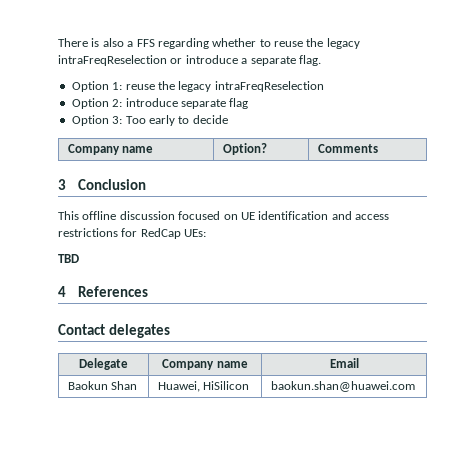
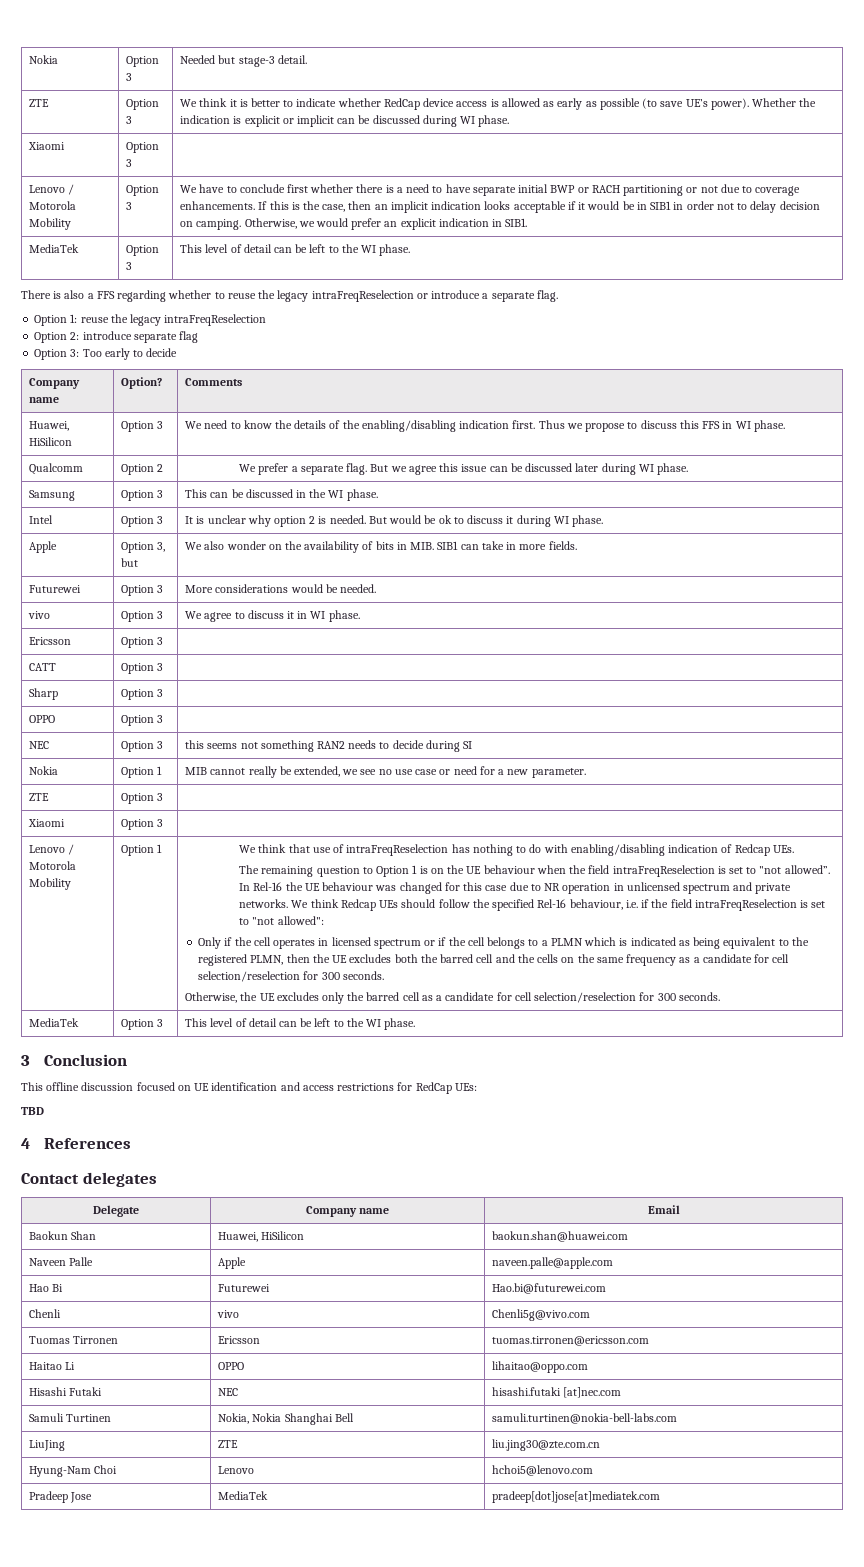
(58, 42) none -> [29,55,59,64] [126,56,160,67] [126,73,133,81] [180,55,307,67] [29,99,50,107] [126,99,160,110] [126,116,133,124] [180,98,817,110] [180,115,510,127] [28,142,66,150] [126,142,160,153] [126,159,133,167] [29,184,75,195] [29,201,77,210] [29,218,72,230] [126,185,160,196] [126,202,133,210] [180,184,801,196] [180,201,820,213] [180,218,528,230] [29,244,80,253] [126,245,160,256] [126,262,133,270] [180,244,411,256] Nokia | Option 3 | Needed but stage-3 detail. // ZTE | Option 3 | We think it is better to indicate whether RedCap device access is allowed as early as possible (to save UE’s power). Whether the indication is explicit or implicit can be discussed during WI phase. // Xiaomi | Option 3 | // Lenovo / Motorola Mobility | Option 3 | We have to conclude first whether there is a need to have separate initial BWP or RACH partitioning or not due to coverage enhancements. If this is the case, then an implicit indication looks acceptable if it would be in SIB1 in order not to delay decision on camping. Otherwise, we would prefer an explicit indication in SIB1. // MediaTek | Option 3 | This level of detail can be left to the WI phase. //
(378, 148) none -> [29,421,70,431] [29,437,73,446] [121,421,164,432] [185,420,785,432] [29,463,84,475] [121,464,164,475] [239,463,689,475] [29,490,76,501] [121,490,164,501] [185,489,378,501] [29,515,54,524] [121,516,164,527] [185,515,604,527] [29,541,58,553] [121,542,166,553] [121,558,139,567] [185,541,577,553] [29,585,82,593] [121,585,164,596] [185,584,376,593] [28,611,51,619] [121,611,164,622] [185,610,360,622] [29,637,72,645] [121,637,164,648] [29,663,57,671] [121,663,164,674] [29,688,59,700] [121,689,164,700] [29,715,56,723] [121,715,164,726] [29,741,50,749] [121,741,164,752] [185,740,473,752] [29,766,59,775] [121,766,163,778] [185,766,586,778] [29,793,50,801] [121,793,164,804] [28,819,66,827] [121,819,164,830] [29,844,75,855] [29,861,77,870] [29,878,72,890] [121,844,163,856] [239,844,794,856] [239,865,830,877] [239,882,792,894] [239,899,826,911] [239,916,324,925] [198,937,809,949] [198,954,790,966] [198,971,384,982] [185,992,720,1004] [29,1018,80,1027] [121,1019,164,1030] [185,1018,416,1030] // Huawei, HiSilicon | Option 3 | We need to know the details of the enabling/disabling indication first. Thus we propose to discuss this FFS in WI phase. // Qualcomm | Option 2 | We prefer a separate flag. But we agree this issue can be discussed later during WI phase. // Samsung | Option 3 | This can be discussed in the WI phase. // Intel | Option 3 | It is unclear why option 2 is needed. But would be ok to discuss it during WI phase. // Apple | Option 3, but | We also wonder on the availability of bits in MIB. SIB1 can take in more fields. // Futurewei | Option 3 | More considerations would be needed. // vivo | Option 3 | We agree to discuss it in WI phase. // Ericsson | Option 3 | // CATT | Option 3 | // Sharp | Option 3 | // OPPO | Option 3 | // NEC | Option 3 | this seems not something RAN2 needs to decide during SI // Nokia | Option 1 | MIB cannot really be extended, we see no use case or need for a new parameter. // ZTE | Option 3 | // Xiaomi | Option 3 | // Lenovo / Motorola Mobility | Option 1 | We think that use of intraFreqReselection has nothing to do with enabling/disabling indication of Redcap UEs. // The remaining question to Option 1 is on the UE behaviour when the field intraFreqReselection is set to "not allowed”. In Rel-16 the UE behaviour was changed for this case due to NR operation in unlicensed spectrum and private networks. We think Redcap UEs should follow the specified Rel-16 behaviour, i.e. if the field intraFreqReselection is set to "not allowed": // Only if the cell operates in licensed spectrum or if the cell belongs to a PLMN which is indicated as being equivalent to the registered PLMN, then the UE excludes both the barred cell and the cells on the same frequency as a candidate for cell selection/reselection for 300 seconds. // Otherwise, the UE excludes only the barred cell as a candidate for cell selection/reselection for 300 seconds. // MediaTek | Option 3 | This level of detail can be left to the WI phase.
(415, 386) none -> [29,1257,94,1266] [218,1257,247,1269] [492,1257,614,1269] [29,1284,64,1292] [218,1284,271,1292] [492,1283,607,1294] [29,1309,62,1318] [217,1310,240,1318] [492,1309,591,1321] [29,1336,119,1344] [218,1336,261,1344] [492,1336,650,1346] [29,1362,76,1370] [218,1362,245,1370] [492,1361,589,1373] [29,1387,103,1396] [218,1388,239,1396] [492,1387,622,1398] [29,1413,112,1422] [218,1413,354,1425] [492,1413,678,1424] [29,1440,66,1451] [218,1440,239,1448] [492,1439,601,1451] [29,1465,118,1477] [218,1466,255,1474] [492,1465,594,1476] [29,1491,93,1503] [218,1491,269,1500] [492,1491,661,1503] // Naveen Palle | Apple | naveen.palle@apple.com // Hao Bi | Futurewei | Hao.bi@futurewei.com // Chenli | vivo | Chenli5g@vivo.com // Tuomas Tirronen | Ericsson | tuomas.tirronen@ericsson.com // Haitao Li | OPPO | lihaitao@oppo.com // Hisashi Futaki | NEC | hisashi.futaki [at]nec.com // Samuli Turtinen | Nokia, Nokia Shanghai Bell | samuli.turtinen@nokia-bell-labs.com // LiuJing | ZTE | liu.jing30@zte.com.cn // Hyung-Nam Choi | Lenovo | hchoi5@lenovo.com // Pradeep Jose | MediaTek | pradeep[dot]jose[at]mediatek.com

